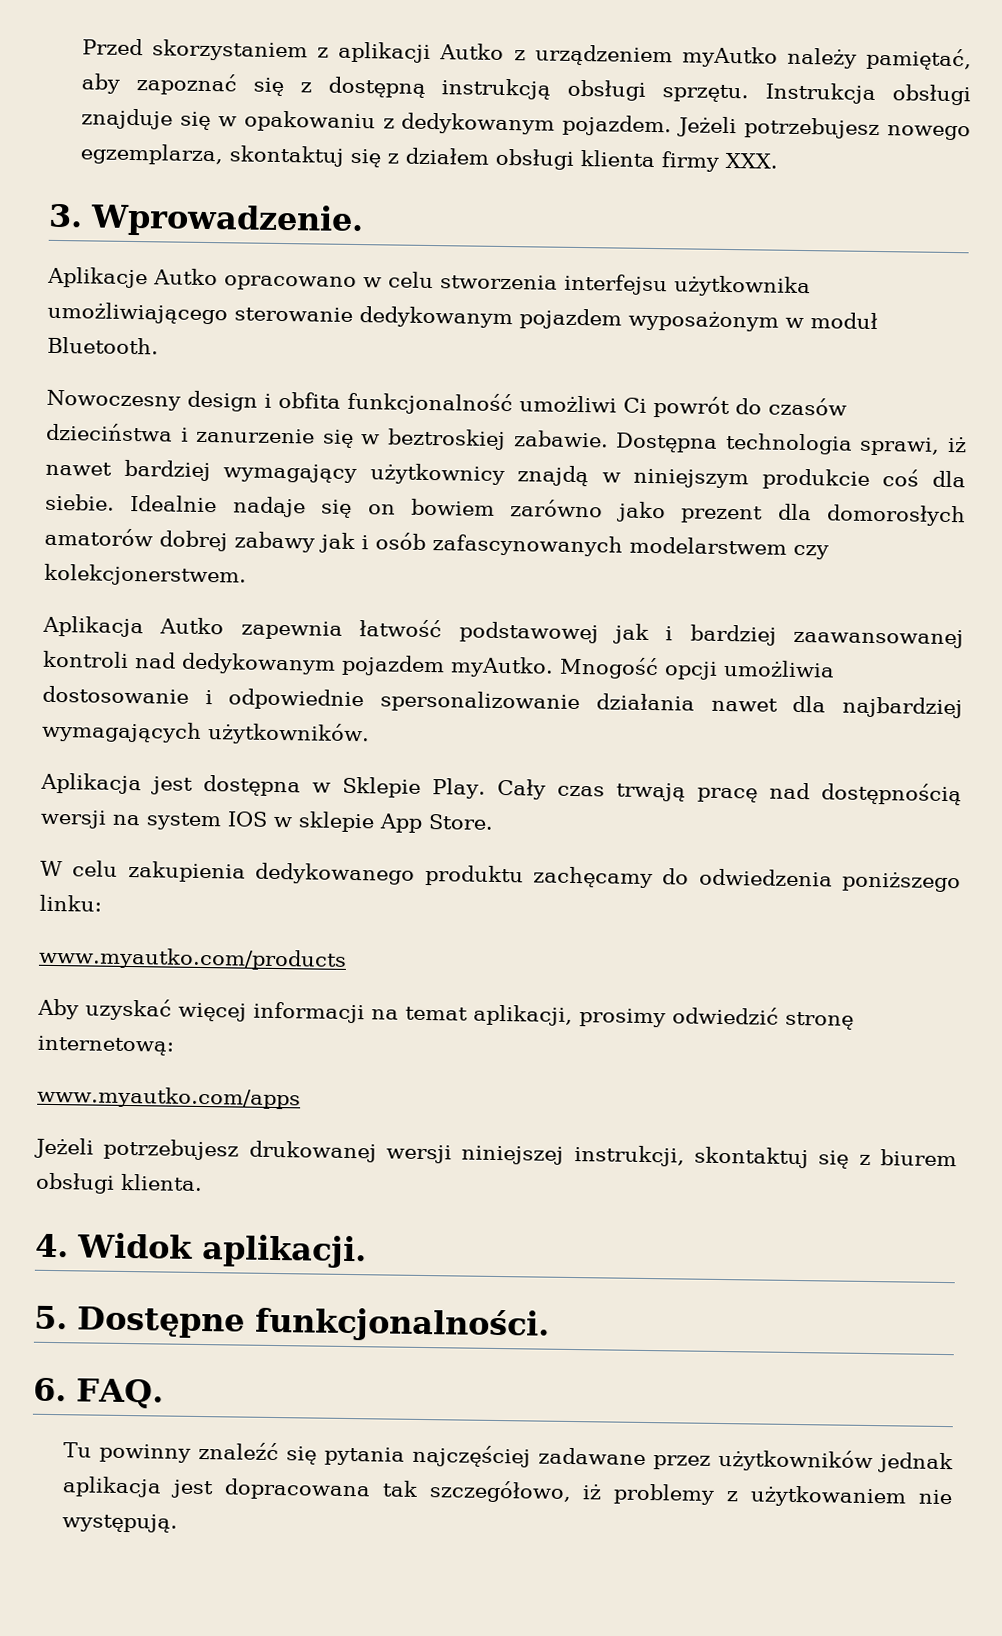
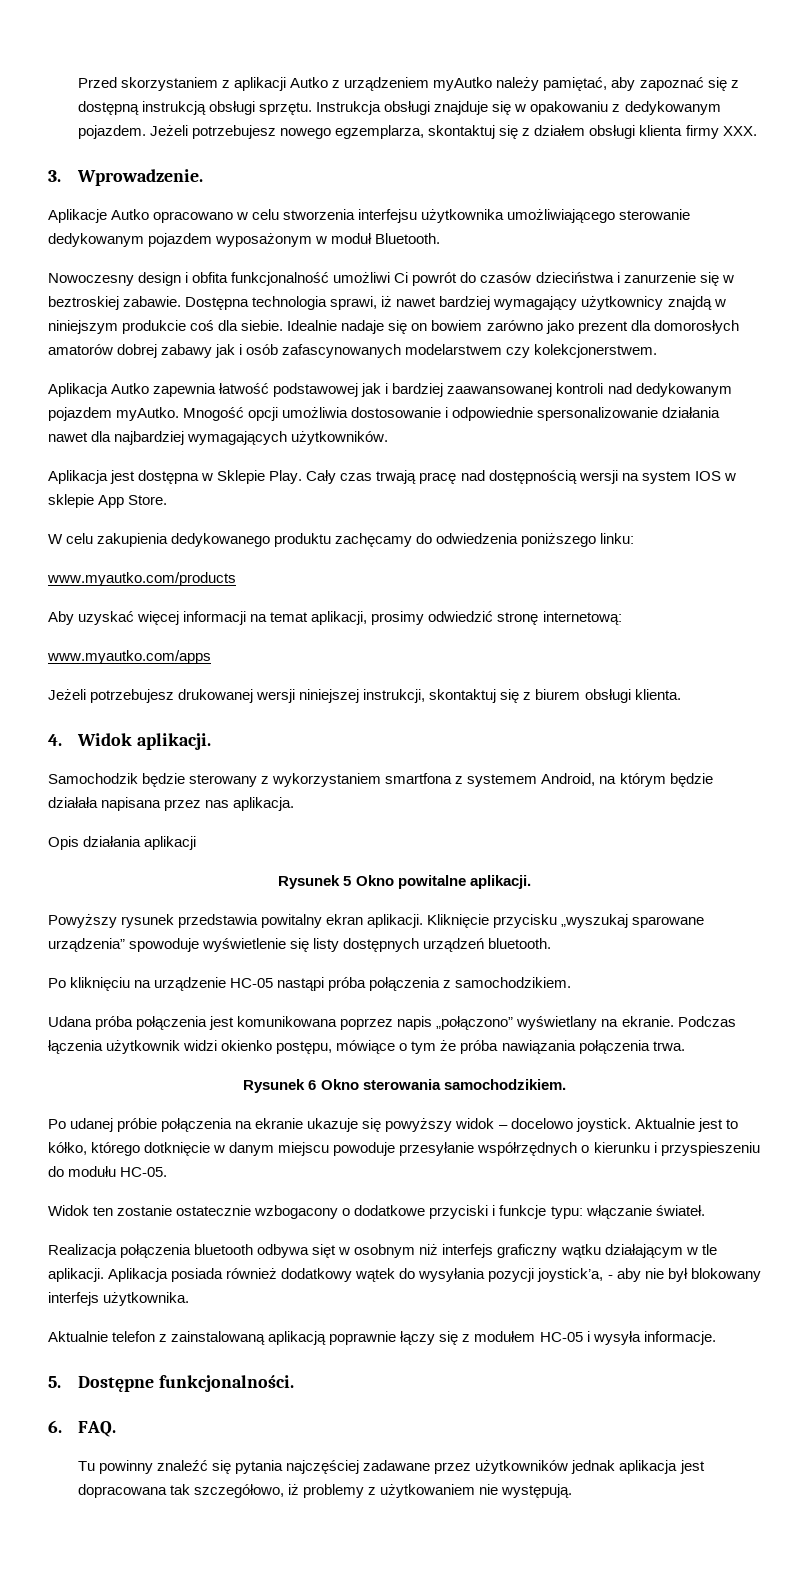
(368, 1251) none -> [48,773,713,787] [48,797,295,811] [48,836,197,850] [278,875,531,889] [48,914,705,928] [48,938,552,952] [48,977,572,991] [48,1016,736,1030] [48,1040,685,1054] [243,1079,566,1093] [48,1118,738,1132] [48,1142,760,1156] [48,1166,168,1177] [48,1205,705,1219] [48,1244,717,1258] [48,1268,761,1282] [48,1292,190,1306] [48,1331,716,1345] // Samochodzik będzie sterowany z wykorzystaniem smartfona z systemem Android, na którym będzie działała napisana przez nas aplikacja. // Opis działania aplikacji // Rysunek 5 Okno powitalne aplikacji. // Powyższy rysunek przedstawia powitalny ekran aplikacji. Kliknięcie przycisku „wyszukaj sparowane urządzenia” spowoduje wyświetlenie się listy dostępnych urządzeń bluetooth. // Po kliknięciu na urządzenie HC-05 nastąpi próba połączenia z samochodzikiem. // Udana próba połączenia jest komunikowana poprzez napis „połączono” wyświetlany na ekranie. Podczas łączenia użytkownik widzi okienko postępu, mówiące o tym że próba nawiązania połączenia trwa. // Rysunek 6 Okno sterowania samochodzikiem. // Po udanej próbie połączenia na ekranie ukazuje się powyższy widok – docelowo joystick. Aktualnie jest to kółko, którego dotknięcie w danym miejscu powoduje przesyłanie współrzędnych o kierunku i przyspieszeniu do modułu HC-05. // Widok ten zostanie ostatecznie wzbogacony o dodatkowe przyciski i funkcje typu: włączanie świateł. // Realizacja połączenia bluetooth odbywa sięt w osobnym niż interfejs graficzny wątku działającym w tle aplikacji. Aplikacja posiada również dodatkowy wątek do wysyłania pozycji joystick’a, - aby nie był blokowany interfejs użytkownika. // Aktualnie telefon z zainstalowaną aplikacją poprawnie łączy się z modułem HC-05 i wysyła informacje.

